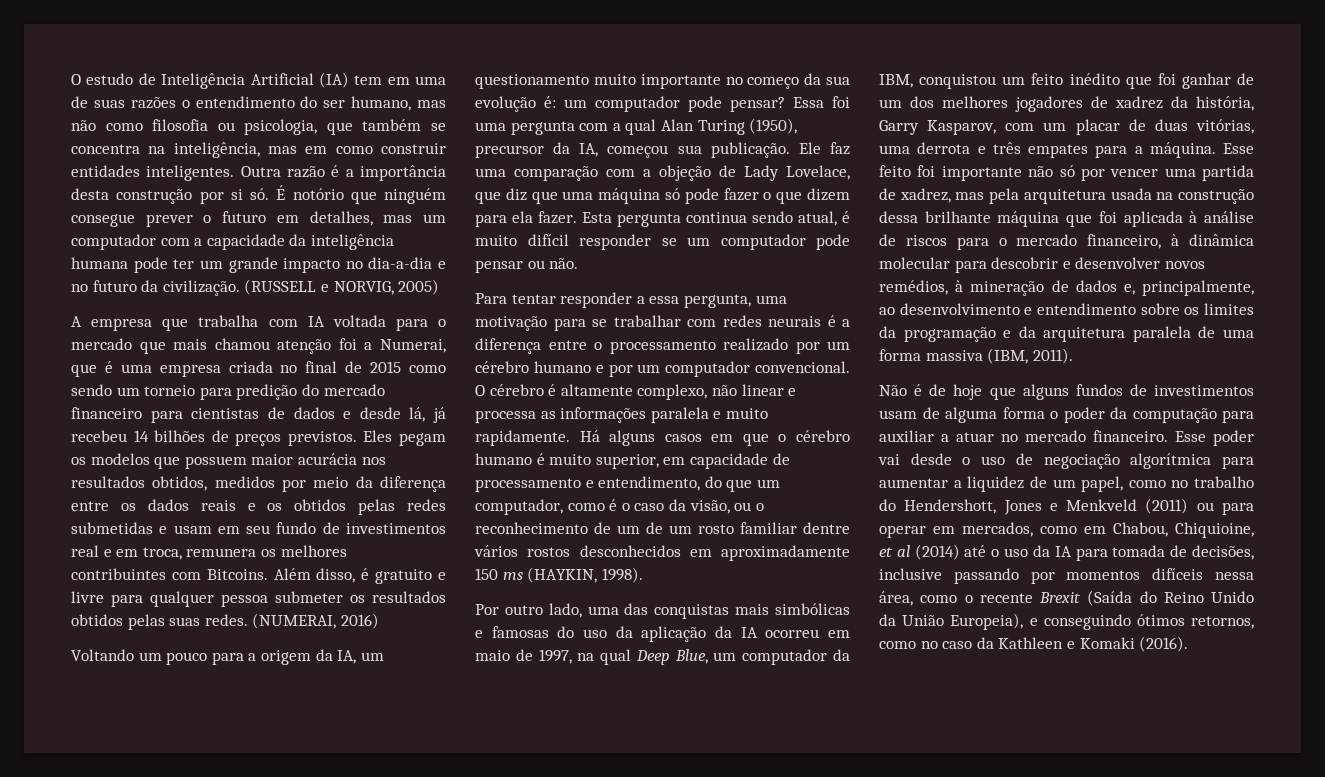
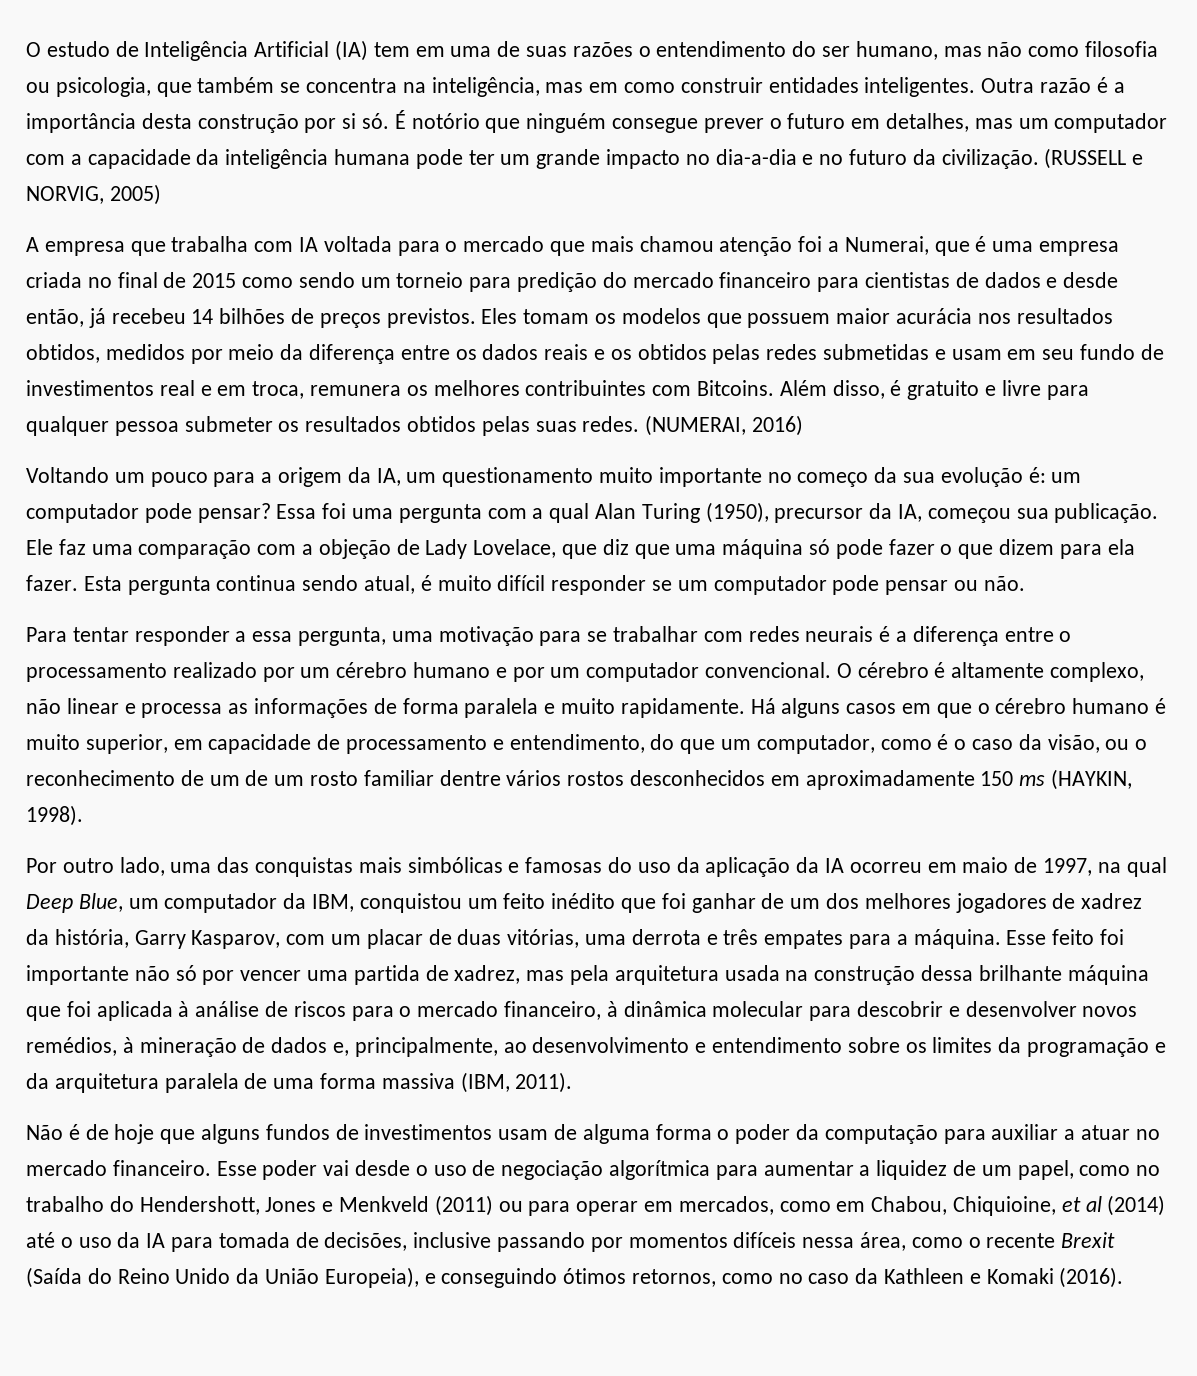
[409,407,426,422] lá, -> [26,309,84,327] então,
[399,433,446,446] pegam -> [523,309,590,324] tomam
(647, 415) none -> [373,698,459,714] de forma

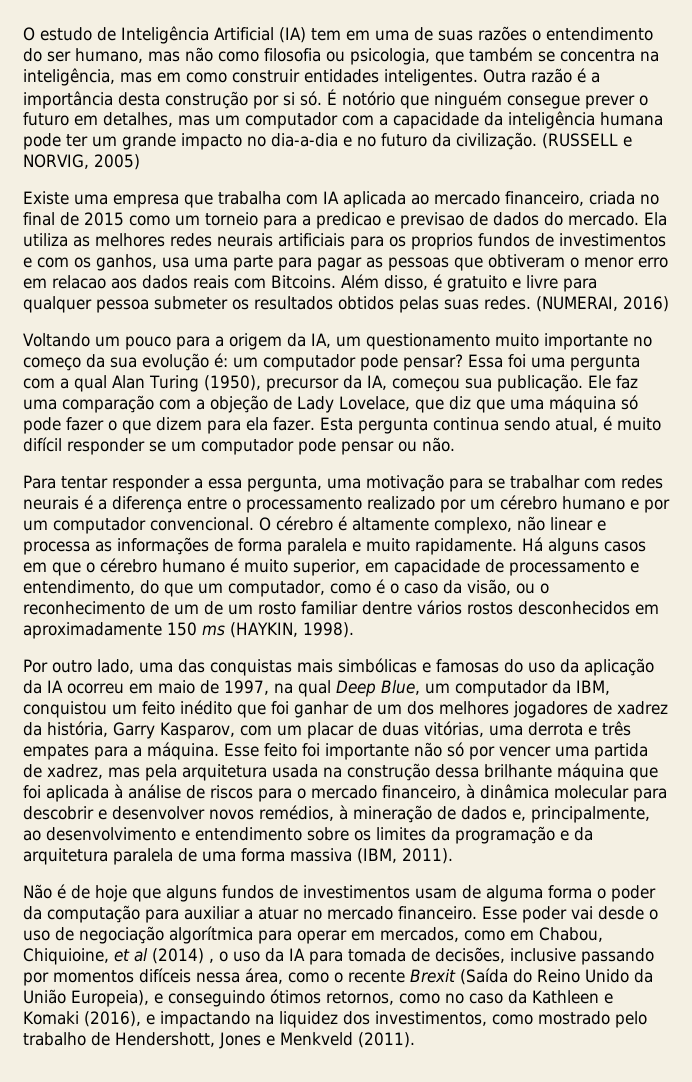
[26,237,39,252] A -> [23,191,108,205] Existe uma
[323,236,1120,256] voltada para o mercado que mais chamou atenção foi a Numerai, que é uma empresa -> [343,191,584,208] aplicada ao mercado financeiro,
[298,272,355,288] sendo -> (170, 220) none
[517,272,1119,292] [26,308,1113,328] [26,344,1164,364] [26,380,647,399] predição do mercado financeiro para cientistas de dados e desde então, já recebeu 14 bilhões de preços previstos. Eles tomam os modelos que possuem maior acurácia nos resultados obtidos, medidos por meio da diferença entre os dados reais e os obtidos pelas redes submetidas e usam em seu fundo de investimentos real e em troca, remunera os melhores contribuintes -> [302,212,667,229] [23,233,666,250] [23,254,668,271] [23,275,229,289] a predicao e previsao de dados do mercado. Ela utiliza as melhores redes neurais artificiais para os proprios fundos de investimentos e com os ganhos, usa uma parte para pagar as pessoas que obtiveram o menor erro em relacao aos dados reais
[763,1160,1161,1180] [26,1195,571,1216] aumentar a liquidez de um papel, como no trabalho do Hendershott, Jones e Menkveld (2011) ou para -> (292, 937) none
[26,1232,55,1248] até -> [209,958,214,963] ,
[1059,1267,1124,1288] (2016). -> [83,1011,647,1028] [23,1032,415,1049] (2016), e impactando na liquidez dos investimentos, como mostrado pelo trabalho de Hendershott, Jones e Menkveld (2011).

